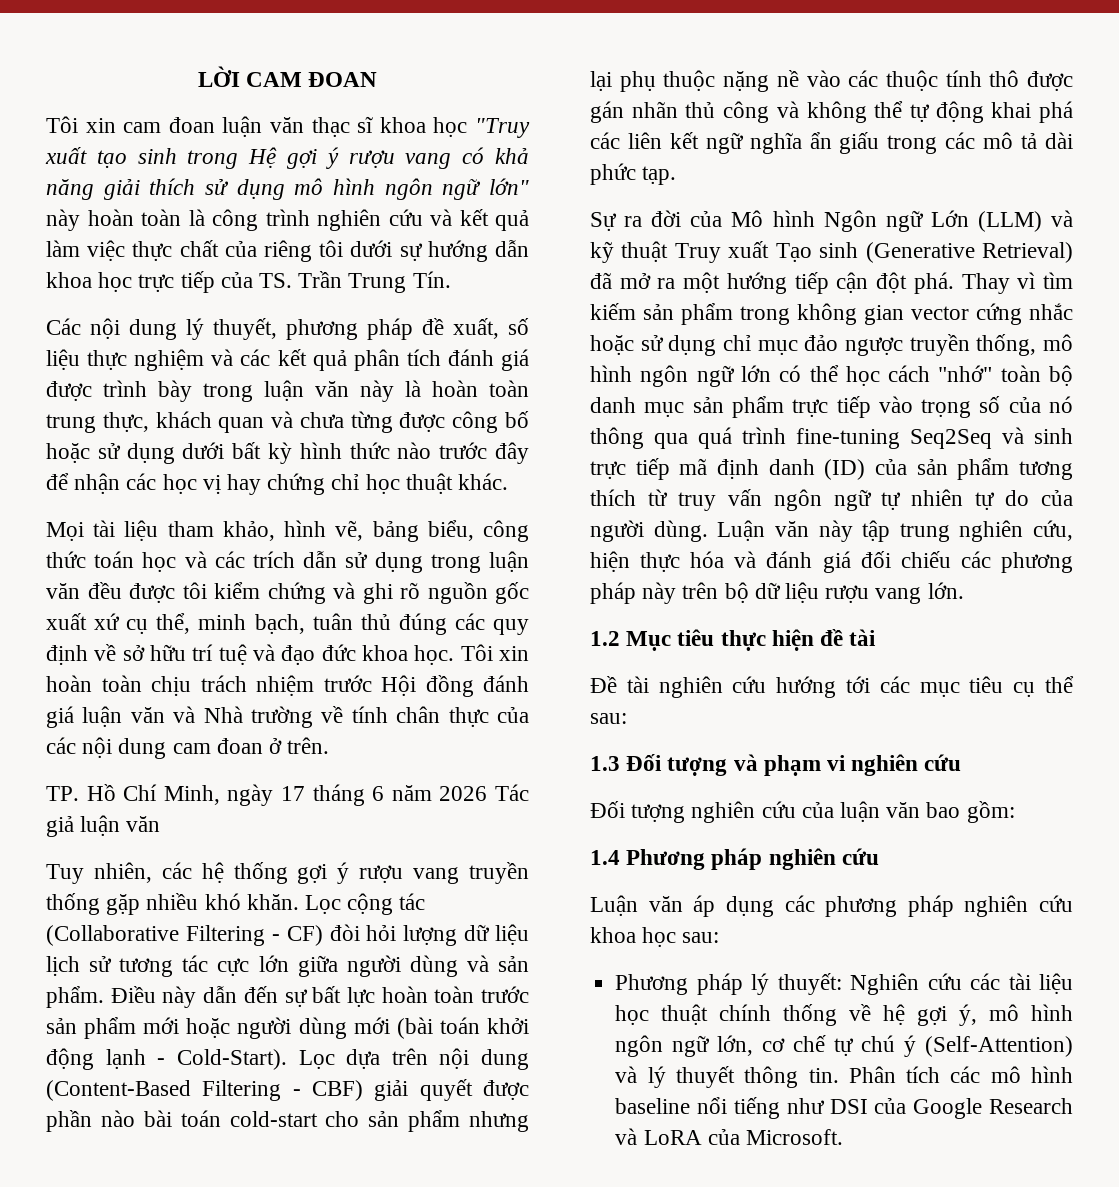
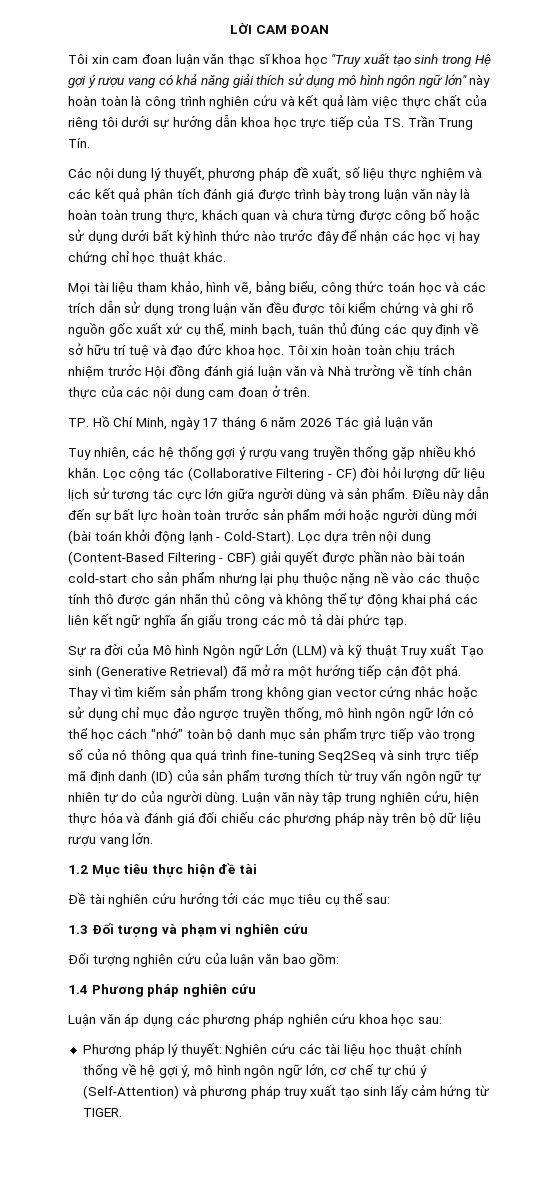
[647,1066,1073,1088] [615,1097,1073,1119] [615,1128,843,1145] lý thuyết thông tin. Phân tích các mô hình baseline nổi tiếng như DSI của Google Research và LoRA của Microsoft. -> [200,1085,490,1099] [82,1108,122,1117] phương pháp truy xuất tạo sinh lấy cảm hứng từ TIGER.

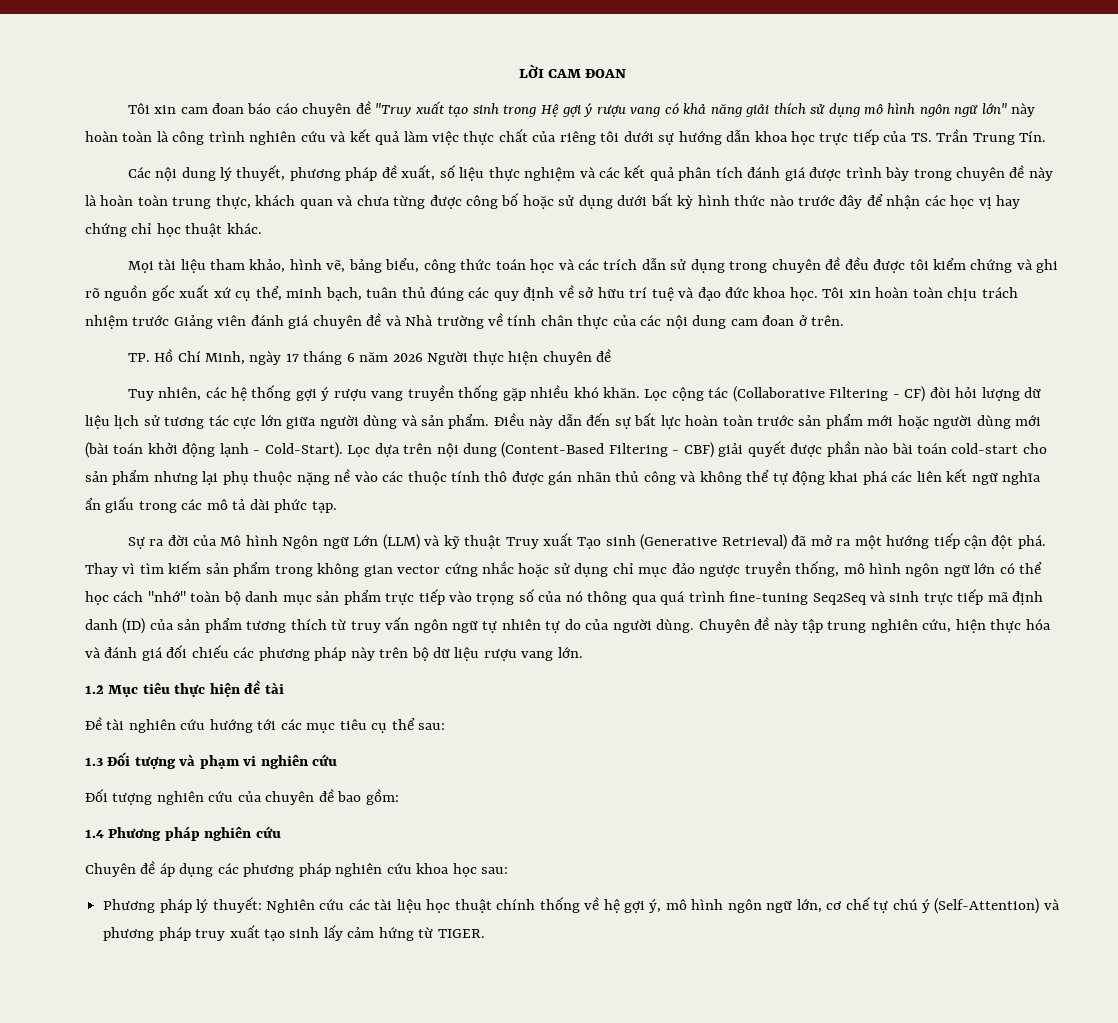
[175,54,328,66] luận văn thạc sĩ khoa học -> [247,101,371,117] báo cáo chuyên đề
[384,189,433,201] luận văn -> [956,165,1025,181] chuyên đề
[213,303,262,315] luận văn -> [771,257,841,273] chuyên đề
[145,365,307,379] Hội đồng đánh giá luận văn -> [173,313,382,329] Giảng viên đánh giá chuyên đề
[335,416,434,430] Tác giả luận văn -> [427,349,612,365] Người thực hiện chuyên đề
[241,792,295,804] Luận văn -> [698,617,770,633] Chuyên đề
[230,954,279,966] luận văn -> [265,789,334,805] chuyên đề
[68,1014,121,1026] Luận văn -> [85,861,156,877] Chuyên đề

